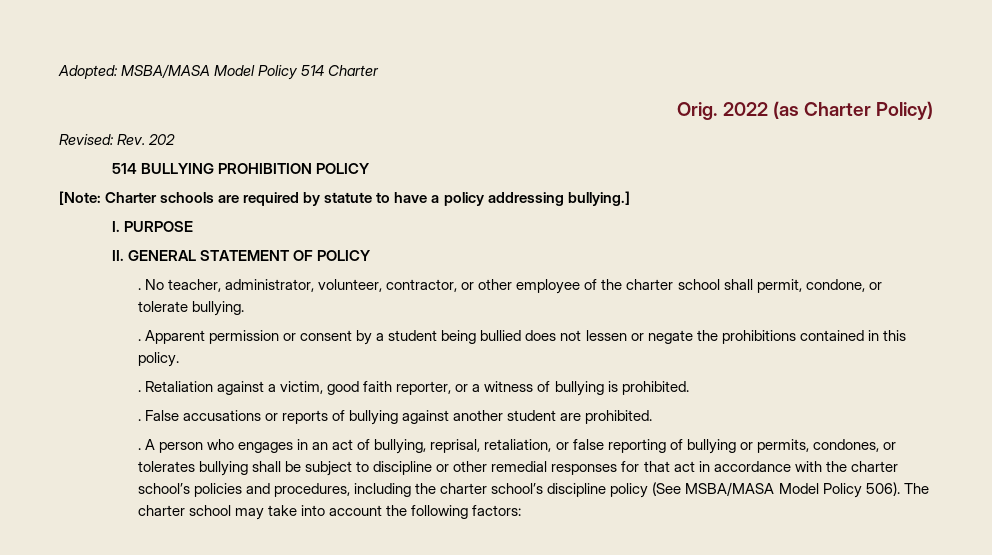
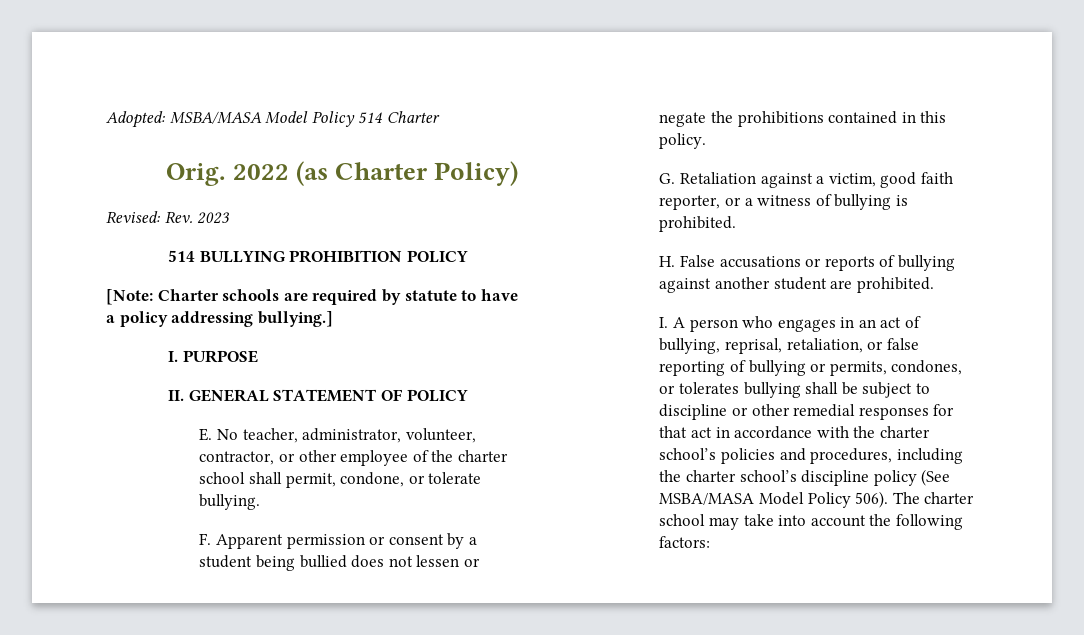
[148,134,176,145] 202 -> [197,212,231,224] 2023
[137,288,141,290] . -> [199,428,213,441] E.
[137,339,141,341] . -> [199,533,212,545] F.
[137,390,141,392] . -> [659,173,676,184] G.
[137,419,141,421] . -> [659,256,676,267] H.
[137,448,141,450] . -> [659,317,669,328] I.

